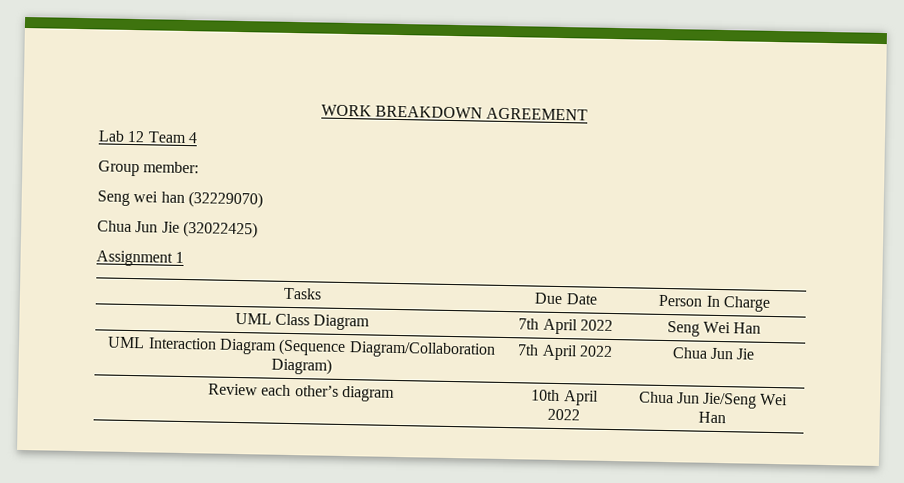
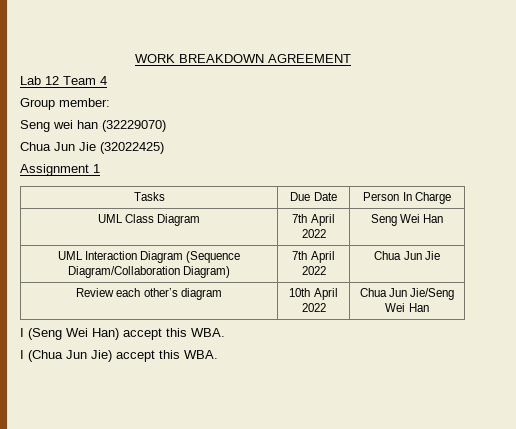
(726, 417) none -> [20,328,225,340] [20,350,218,362] // I (Seng Wei Han) accept this WBA. // I (Chua Jun Jie) accept this WBA.

